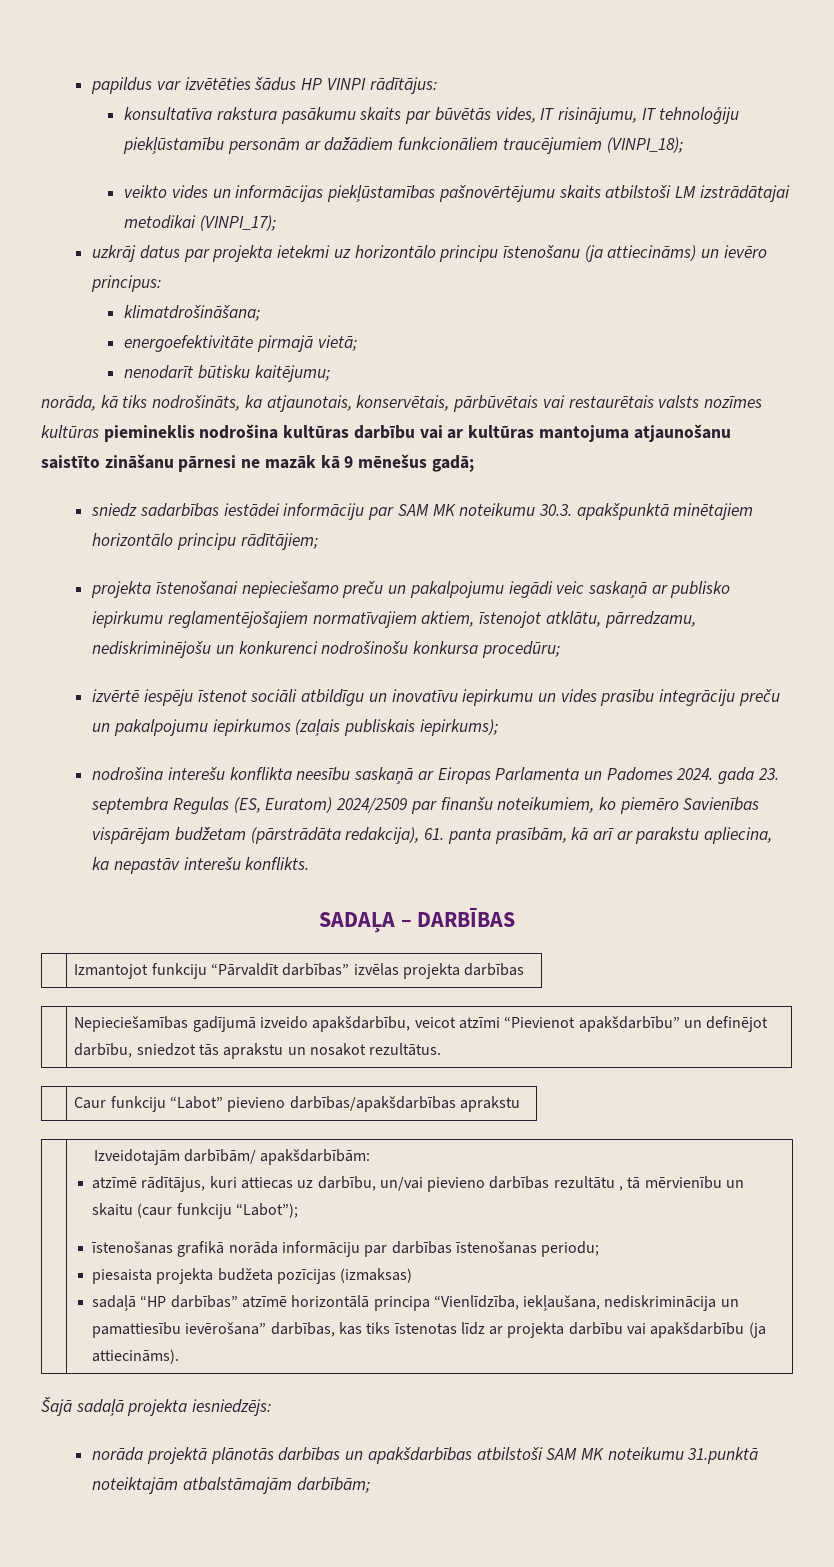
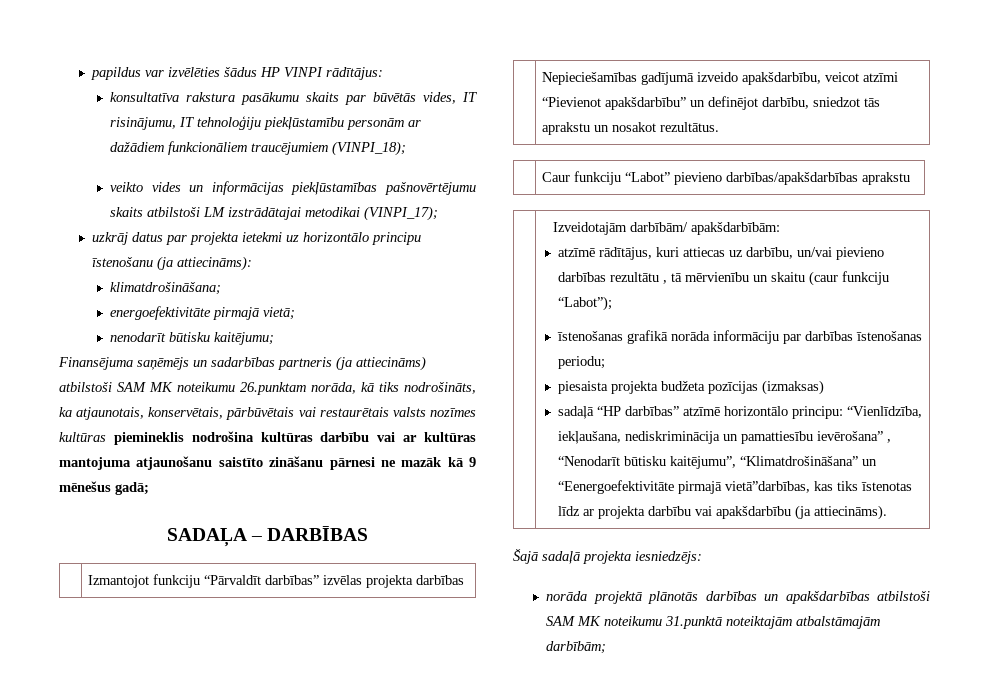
[184,77,251,90] izvētēties -> [168,67,221,77] izvēlēties
[607,245,767,261] [91,275,162,292] attiecināms) un ievēro principus: -> [177,256,253,271] attiecināms):
(330, 373) none -> [58,356,426,371] [59,382,306,395] Finansējuma saņēmējs un sadarbības partneris (ja attiecināms) atbilstoši SAM MK noteikumu 26.punktam
[91,503,754,520] [92,533,318,550] [91,581,731,598] [92,611,696,628] [92,641,560,658] [92,689,780,706] [92,719,498,736] [92,767,779,784] [91,797,760,814] [92,827,773,844] [92,857,310,874] // sniedz sadarbības iestādei informāciju par SAM MK noteikumu 30.3. apakšpunktā minētajiem horizontālo principu rādītājiem; // projekta īstenošanai nepieciešamo preču un pakalpojumu iegādi veic saskaņā ar publisko iepirkumu reglamentējošajiem normatīvajiem aktiem, īstenojot atklātu, pārredzamu, nediskriminējošu un konkurenci nodrošinošu konkursa procedūru; // izvērtē iespēju īstenot sociāli atbildīgu un inovatīvu iepirkumu un vides prasību integrāciju preču un pakalpojumu iepirkumos (zaļais publiskais iepirkums); // nodrošina interešu konflikta neesību saskaņā ar Eiropas Parlamenta un Padomes 2024. gada 23. septembra Regulas (ES, Euratom) 2024/2509 par finanšu noteikumiem, ko piemēro Savienības vispārējam budžetam (pārstrādāta redakcija), 61. panta prasībām, kā arī ar parakstu apliecina, ka nepastāv interešu konflikts. -> (149, 488) none
[291,1295,430,1311] horizontālā principa -> [724,406,844,419] horizontālo principu:
[270,1322,335,1337] darbības, -> [887,439,892,443] [558,456,878,469] [558,480,811,494] , “Nenodarīt būtisku kaitējumu”, “Klimatdrošināšana” un “Eenergoefektivitāte pirmajā vietā”darbības,

